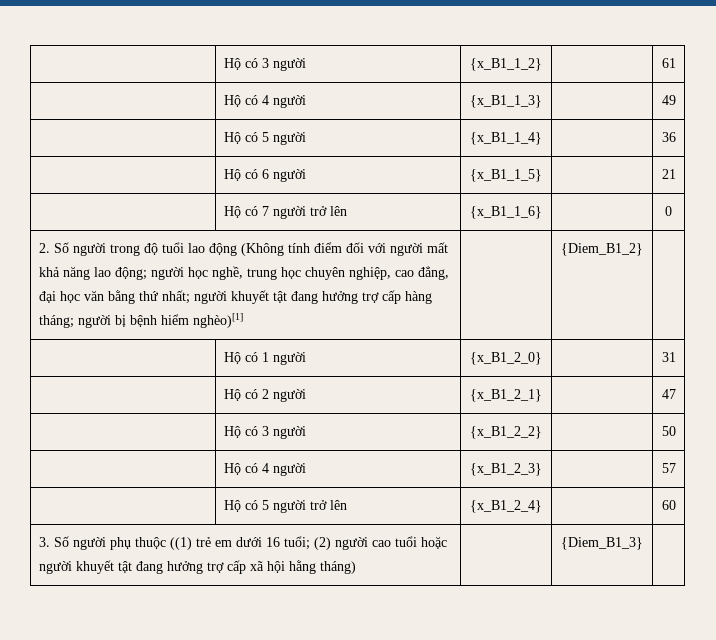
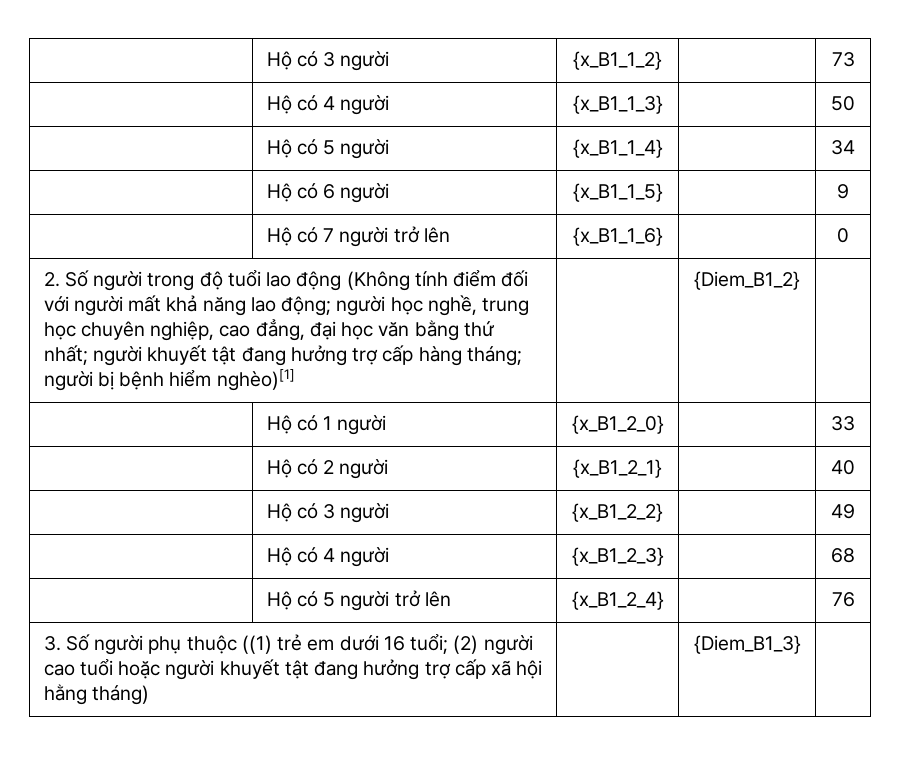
[661,58,676,68] 61 -> [831,52,855,67] 73
[661,95,676,105] 49 -> [831,96,855,111] 50
[661,132,676,142] 36 -> [831,140,855,155] 34
[661,169,676,179] 21 -> [837,184,849,199] 9
[661,352,676,362] 31 -> [831,416,855,431] 33
[661,389,676,399] 47 -> [831,460,855,475] 40
[661,426,676,436] 50 -> [831,504,855,519] 49
[661,463,676,473] 57 -> [831,548,855,563] 68
[661,500,676,510] 60 -> [831,592,855,607] 76

